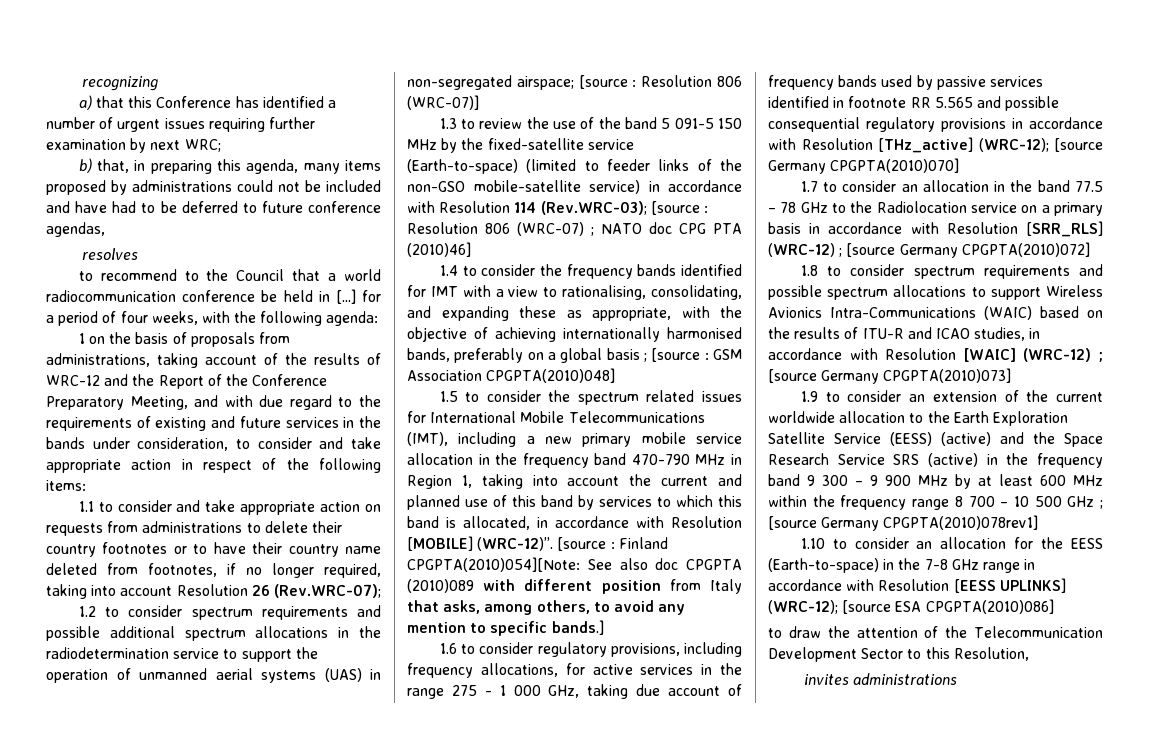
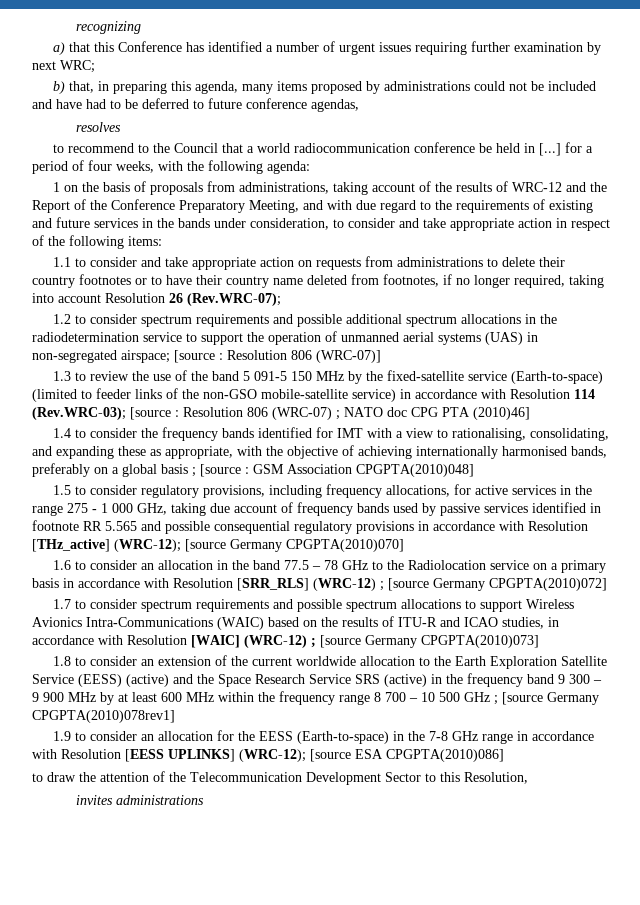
[548,390,742,405] [407,411,705,423] [407,432,742,447] [407,453,742,468] [407,474,742,489] [407,495,742,510] [407,516,742,530] [407,536,668,551] [407,557,743,572] [407,579,742,594] [407,600,686,615] [407,620,604,636] [439,642,534,654] the spectrum related issues for International Mobile Telecommunications (IMT), including a new primary mobile service allocation in the frequency band 470-790 MHz in Region 1, taking into account the current and planned use of this band by services to which this band is allocated, in accordance with Resolution [MOBILE] (WRC-12)”. [source : Finland CPGPTA(2010)054][Note: See also doc CPGPTA (2010)089 with different position from Italy that asks, among others, to avoid any mention to specific bands.] // 1.6 to consider -> (138, 490) none
[800,181,818,192] 1.7 -> [53,560,72,570] 1.6
[800,265,818,276] 1.8 -> [53,599,72,609] 1.7
[800,391,818,402] 1.9 -> [53,656,72,666] 1.8
[800,538,825,549] 1.10 -> [53,731,72,741] 1.9

